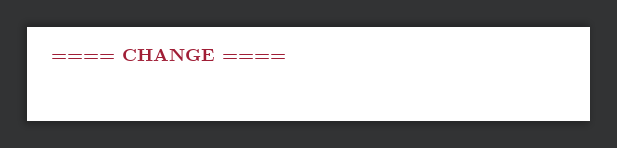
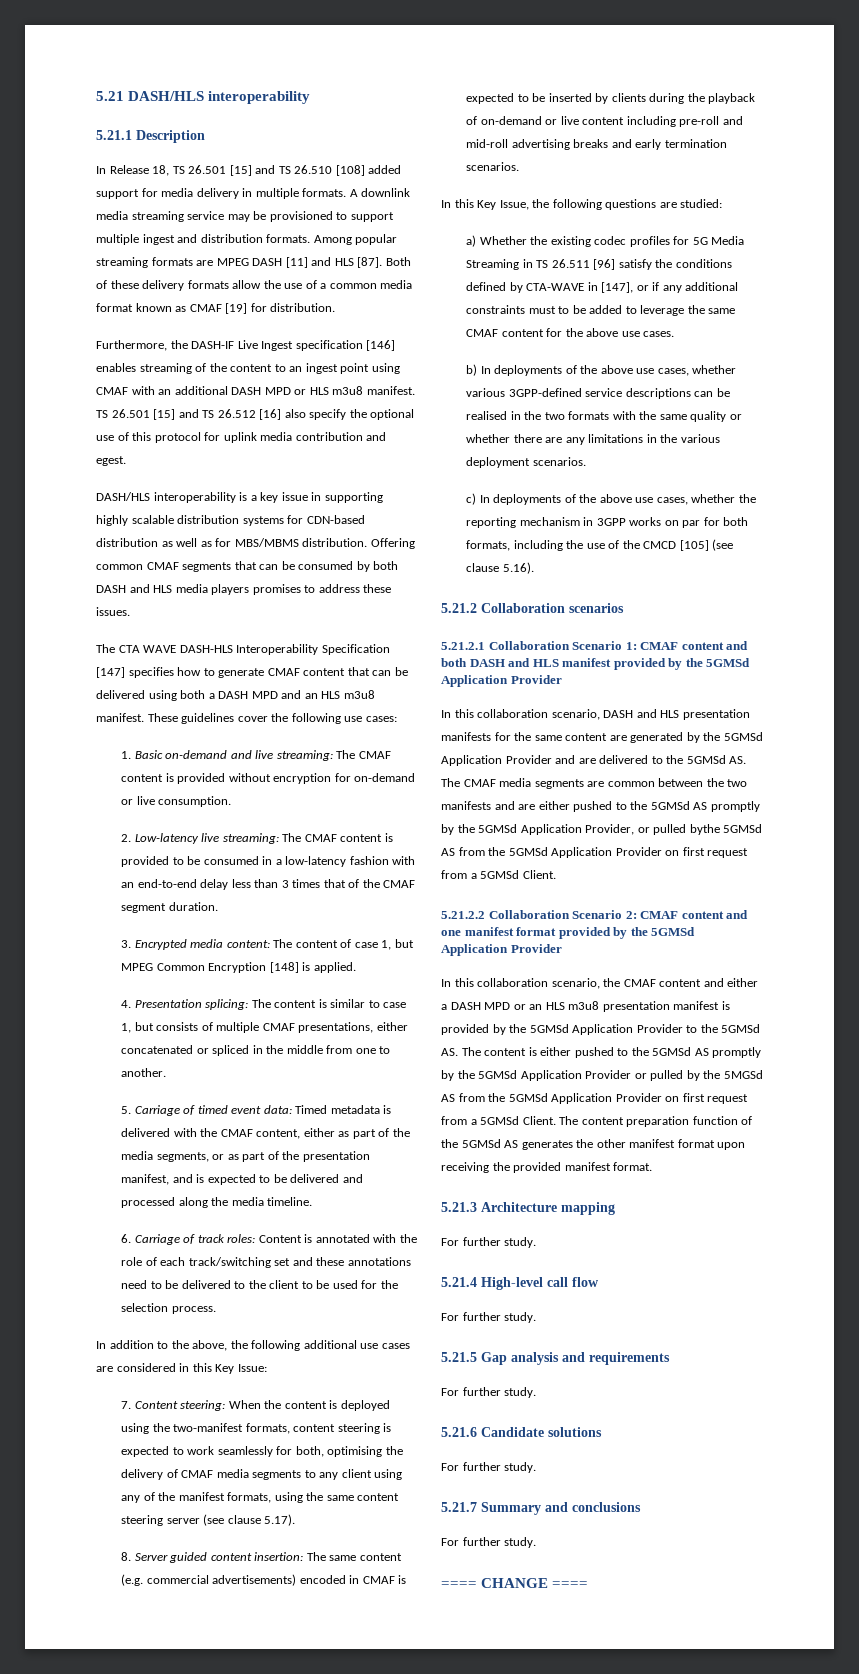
(51, 57) none -> [96,91,311,104] [96,130,205,143] [96,165,402,176] [96,188,411,199] [96,211,394,222] [96,234,398,245] [96,257,411,268] [96,280,413,291] [96,303,336,314] [96,340,396,351] [96,363,400,374] [96,386,415,395] [96,409,415,420] [96,432,387,443] [96,456,126,466] [96,492,383,503] [96,515,365,526] [96,538,415,549] [96,561,399,572] [96,584,392,595] [96,607,130,616] [96,644,390,655] [96,667,408,678] [96,690,375,701] [96,713,397,724] [121,750,391,761] [121,773,416,784] [121,796,232,807] [121,833,393,844] [121,856,416,867] [121,879,416,890] [121,902,218,913] [121,939,414,950] [121,962,356,973] [121,999,407,1010] [121,1022,408,1033] [121,1045,391,1056] [121,1068,167,1077] [121,1105,392,1116] [121,1128,410,1139] [121,1151,370,1162] [121,1174,363,1185] [121,1197,313,1208] [121,1234,417,1245] [121,1257,411,1268] [121,1280,398,1289] [121,1303,216,1314] [96,1340,410,1351] [96,1363,267,1374] [121,1400,390,1411] [121,1423,392,1434] [121,1446,403,1457] [121,1469,403,1480] [121,1492,400,1503] [121,1514,296,1526] [121,1552,402,1563] [121,1574,407,1586] [466,93,756,104] [466,116,743,127] [466,139,727,150] [466,162,520,171] [441,199,723,210] [466,235,745,247] [466,259,732,270] [466,282,739,293] [466,305,736,316] [466,328,675,337] [466,364,737,376] [466,388,730,399] [466,411,742,422] [466,434,720,445] [466,457,586,468] [466,493,756,505] [466,517,749,528] [466,539,734,551] [466,562,534,574] [441,603,624,613] [441,641,749,650] [441,658,751,670] [441,675,562,687] [441,709,750,720] [441,732,763,743] [441,755,747,766] [441,778,748,789] [441,801,760,812] [441,824,763,835] [441,847,749,858] [441,870,556,879] [441,910,749,919] [441,927,696,939] [441,944,562,956] [441,978,759,989] [441,1001,730,1012] [441,1024,761,1035] [441,1047,762,1058] [441,1070,763,1081] [441,1093,749,1104] [441,1116,753,1127] [441,1139,746,1150] [441,1162,653,1173] [441,1202,615,1215] [441,1237,537,1248] [441,1277,599,1290] [441,1312,537,1323] [441,1352,670,1365] [441,1387,537,1398] [441,1427,602,1437] [441,1462,537,1473] [441,1502,641,1515] [441,1537,537,1548] 5.21 DASH/HLS interoperability // 5.21.1 Description // In Release 18, TS 26.501 [15] and TS 26.510 [108] added support for media delivery in multiple formats. A downlink media streaming service may be provisioned to support multiple ingest and distribution formats. Among popular streaming formats are MPEG DASH [11] and HLS [87]. Both of these delivery formats allow the use of a common media format known as CMAF [19] for distribution. // Furthermore, the DASH-IF Live Ingest specification [146] enables streaming of the content to an ingest point using CMAF with an additional DASH MPD or HLS m3u8 manifest. TS 26.501 [15] and TS 26.512 [16] also specify the optional use of this protocol for uplink media contribution and egest. // DASH/HLS interoperability is a key issue in supporting highly scalable distribution systems for CDN-based distribution as well as for MBS/MBMS distribution. Offering common CMAF segments that can be consumed by both DASH and HLS media players promises to address these issues. // The CTA WAVE DASH-HLS Interoperability Specification [147] specifies how to generate CMAF content that can be delivered using both a DASH MPD and an HLS m3u8 manifest. These guidelines cover the following use cases: // 1. Basic on-demand and live streaming: The CMAF content is provided without encryption for on-demand or live consumption. // 2. Low-latency live streaming: The CMAF content is provided to be consumed in a low-latency fashion with an end-to-end delay less than 3 times that of the CMAF segment duration. // 3. Encrypted media content: The content of case 1, but MPEG Common Encryption [148] is applied. // 4. Presentation splicing: The content is similar to case 1, but consists of multiple CMAF presentations, either concatenated or spliced in the middle from one to another. // 5. Carriage of timed event data: Timed metadata is delivered with the CMAF content, either as part of the media segments, or as part of the presentation manifest, and is expected to be delivered and processed along the media timeline. // 6. Carriage of track roles: Content is annotated with the role of each track/switching set and these annotations need to be delivered to the client to be used for the selection process. // In addition to the above, the following additional use cases are considered in this Key Issue: // 7. Content steering: When the content is deployed using the two-manifest formats, content steering is expected to work seamlessly for both, optimising the delivery of CMAF media segments to any client using any of the manifest formats, using the same content steering server (see clause 5.17). // 8. Server guided content insertion: The same content (e.g. commercial advertisements) encoded in CMAF is expected to be inserted by clients during the playback of on-demand or live content including pre-roll and mid-roll advertising breaks and early termination scenarios. // In this Key Issue, the following questions are studied: // a) Whether the existing codec profiles for 5G Media Streaming in TS 26.511 [96] satisfy the conditions defined by CTA-WAVE in [147], or if any additional constraints must to be added to leverage the same CMAF content for the above use cases. // b) In deployments of the above use cases, whether various 3GPP-defined service descriptions can be realised in the two formats with the same quality or whether there are any limitations in the various deployment scenarios. // c) In deployments of the above use cases, whether the reporting mechanism in 3GPP works on par for both formats, including the use of the CMCD [105] (see clause 5.16). // 5.21.2 Collaboration scenarios // 5.21.2.1 Collaboration Scenario 1: CMAF content and both DASH and HLS manifest provided by the 5GMSd Application Provider // In this collaboration scenario, DASH and HLS presentation manifests for the same content are generated by the 5GMSd Application Provider and are delivered to the 5GMSd AS. The CMAF media segments are common between the two manifests and are either pushed to the 5GMSd AS promptly by the 5GMSd Application Provider, or pulled bythe 5GMSd AS from the 5GMSd Application Provider on first request from a 5GMSd Client. // 5.21.2.2 Collaboration Scenario 2: CMAF content and one manifest format provided by the 5GMSd Application Provider // In this collaboration scenario, the CMAF content and either a DASH MPD or an HLS m3u8 presentation manifest is provided by the 5GMSd Application Provider to the 5GMSd AS. The content is either pushed to the 5GMSd AS promptly by the 5GMSd Application Provider or pulled by the 5MGSd AS from the 5GMSd Application Provider on first request from a 5GMSd Client. The content preparation function of the 5GMSd AS generates the other manifest format upon receiving the provided manifest format. // 5.21.3 Architecture mapping // For further study. // 5.21.4 High-level call flow // For further study. // 5.21.5 Gap analysis and requirements // For further study. // 5.21.6 Candidate solutions // For further study. // 5.21.7 Summary and conclusions // For further study. //

